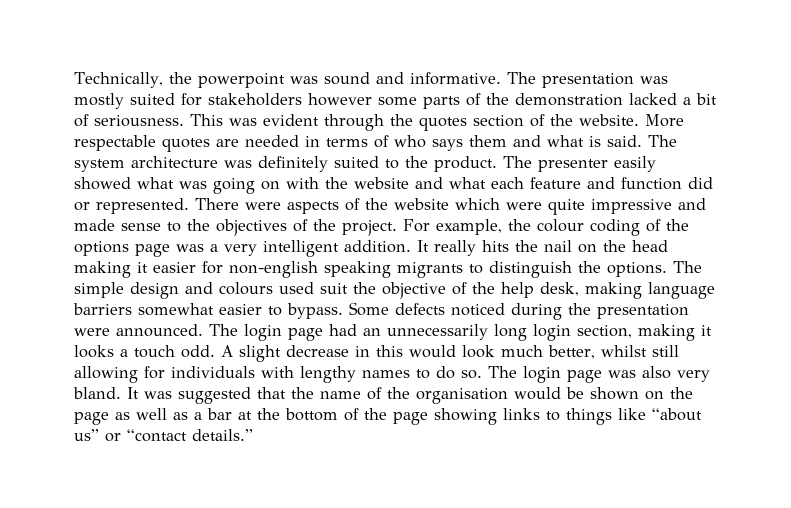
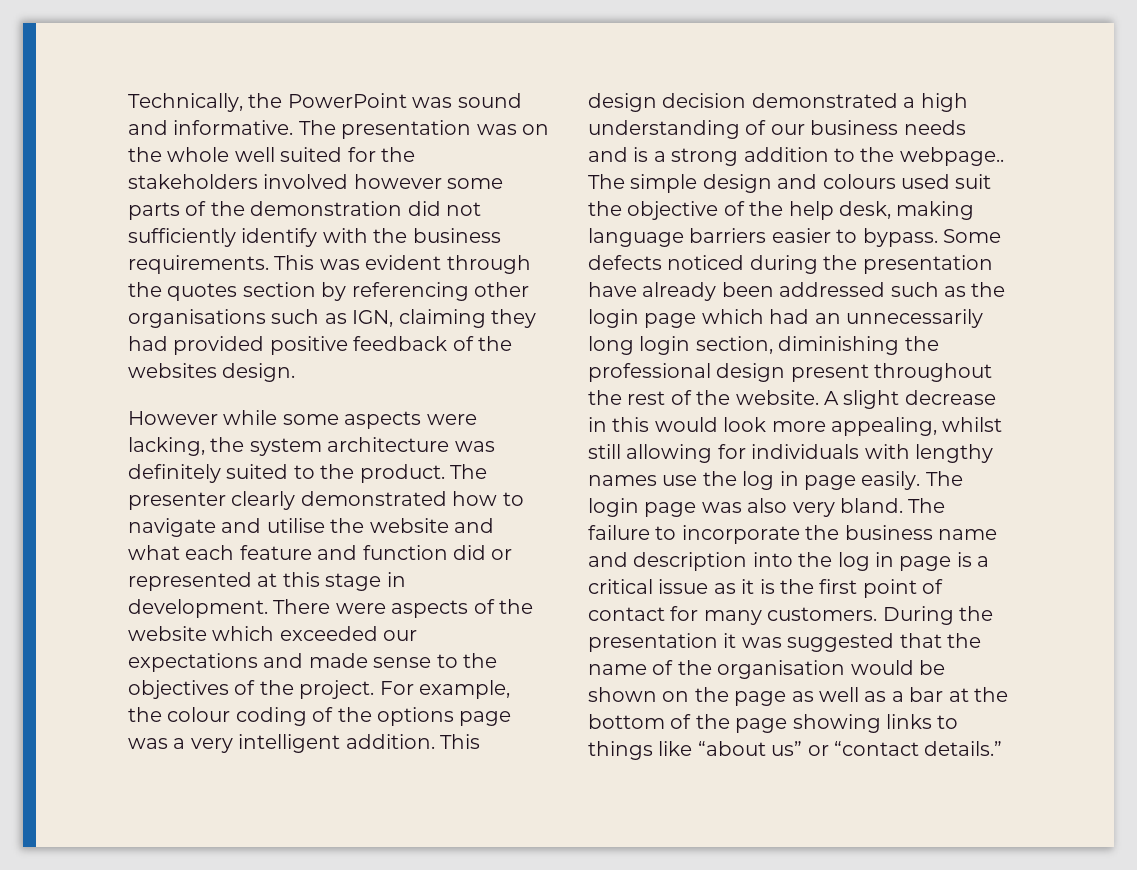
[197,73,285,88] powerpoint -> [287,93,407,108] PowerPoint
[74,93,302,109] mostly suited for stakeholders -> [522,124,549,135] [128,147,415,162] [128,174,349,189] on the whole well suited for the stakeholders involved
[629,93,717,105] [74,114,184,127] lacked a bit of seriousness. -> [407,201,481,216] [128,228,501,247] [128,255,269,274] did not sufficiently identify with the business requirements.
[530,114,684,127] [74,135,677,152] of the website. More respectable quotes are needed in terms of who says them and what is said. The -> [321,282,529,301] [128,309,536,328] [128,336,512,355] [128,363,296,382] [128,410,477,429] [128,437,245,456] by referencing other organisations such as IGN, claiming they had provided positive feedback of the websites design. // However while some aspects were lacking, the
[614,156,656,172] [74,177,319,194] easily showed what was going on with -> [231,491,524,510] [128,518,325,537] clearly demonstrated how to navigate and utilise
[96,198,189,214] represented. -> [128,572,406,591] [128,599,268,618] represented at this stage in development.
[506,199,672,215] were quite impressive -> [279,626,418,641] [128,653,258,672] exceeded our expectations
[417,240,668,256] [74,261,667,278] It really hits the nail on the head making it easier for non-english speaking migrants to distinguish the options. -> [440,734,480,749] [588,93,968,112] [588,120,966,139] [588,147,1004,166] This design decision demonstrated a high understanding of our business needs and is a strong addition to the webpage..
[138,303,214,316] somewhat -> (767, 235) none
[74,324,323,341] were announced. The login page -> [588,282,1006,301] [588,309,764,328] have already been addressed such as the login page which
[638,324,712,341] [74,345,215,358] making it looks a touch odd. -> [778,336,939,355] [588,363,993,382] [588,390,819,405] diminishing the professional design present throughout the rest of the website.
[501,345,595,359] much better, -> [771,417,937,436] more appealing,
[416,366,482,379] to do so. -> [662,471,921,490] use the log in page easily.
[127,387,139,399] It -> [908,498,946,513] [588,525,997,544] [588,552,990,571] [588,579,944,598] [588,606,993,625] [588,633,737,652] The failure to incorporate the business name and description into the log in page is a critical issue as it is the first point of contact for many customers. During the presentation it

